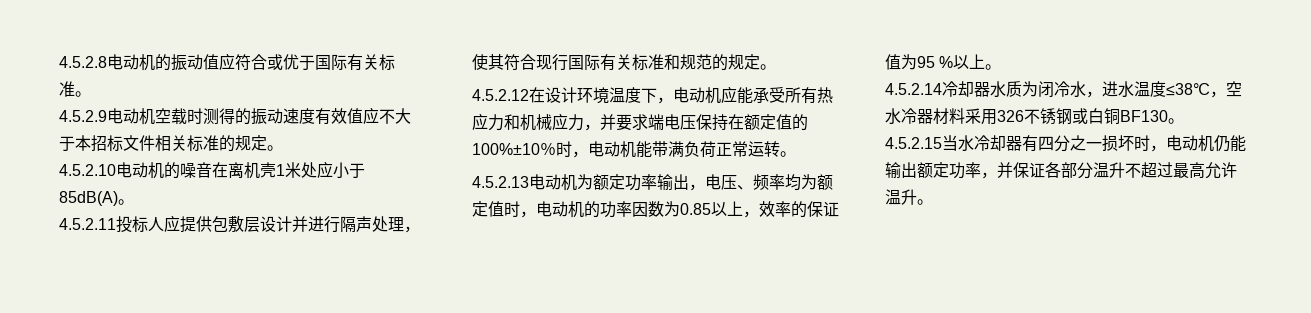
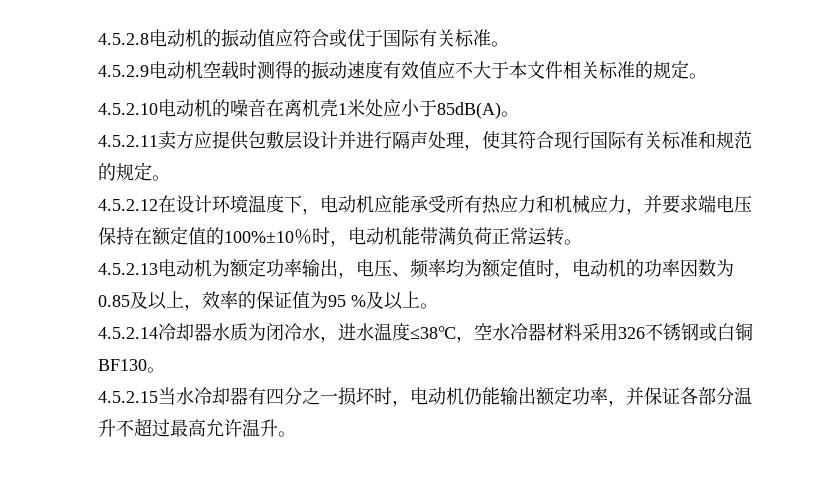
[91,135,123,152] 招标 -> (527, 70) none
[116,216,164,233] 投标人 -> [158,131,194,150] 卖方
(711, 209) none -> [130,291,148,309] 及
(954, 62) none -> [366,291,384,309] 及

